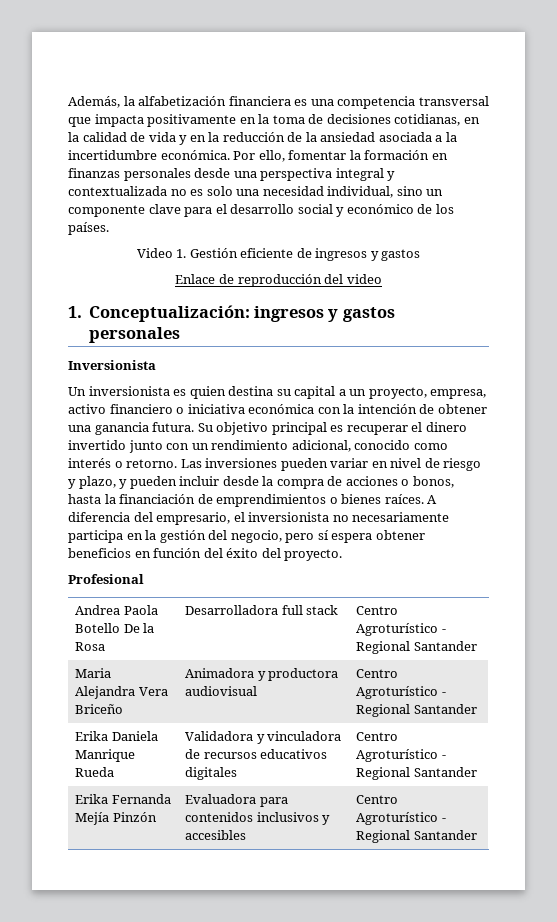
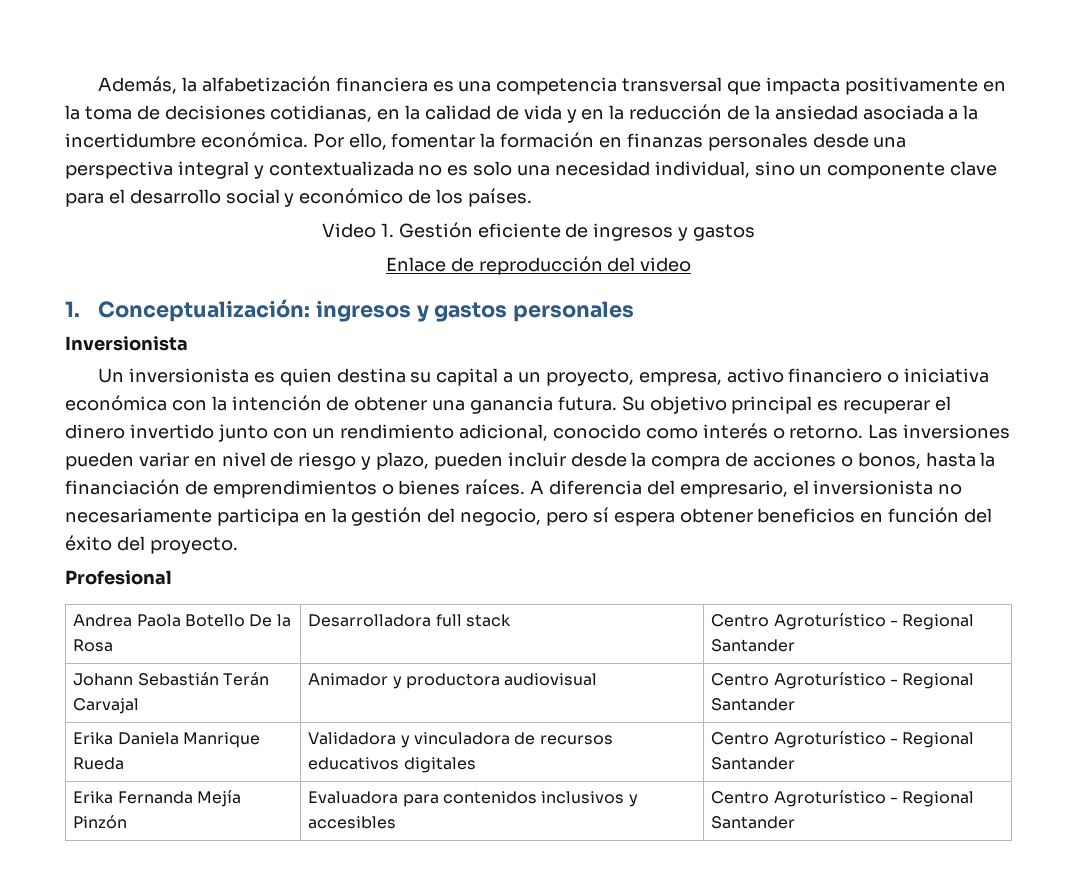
[119,479,128,489] y -> (430, 461) none
[75,668,112,678] [75,686,168,699] [75,704,124,714] [185,668,255,678] Maria Alejandra Vera Briceño | Animadora -> [73,672,270,686] [73,698,140,714] [308,673,389,686] Johann Sebastián Terán Carvajal | Animador

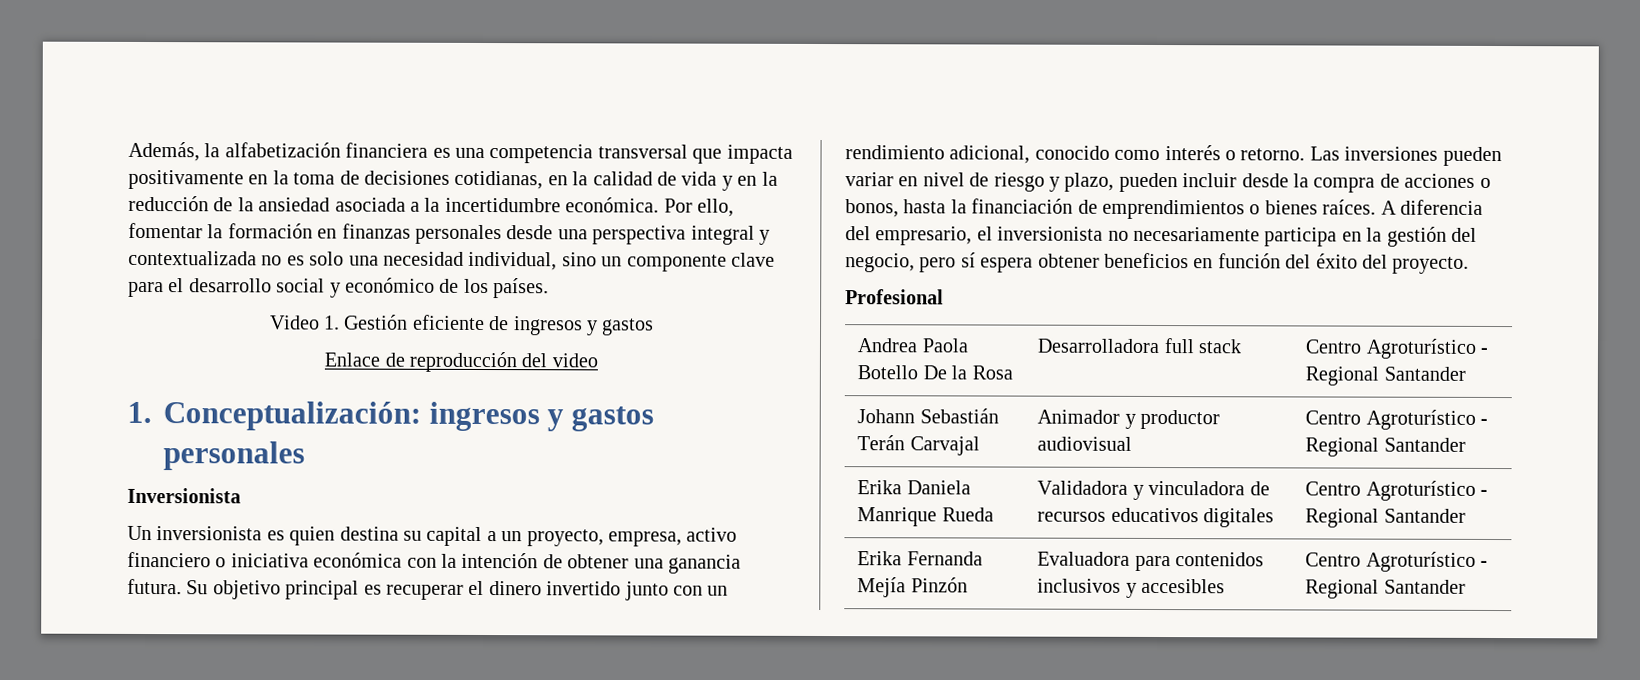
[406,673,501,689] productora -> [1140,409,1221,430] productor

